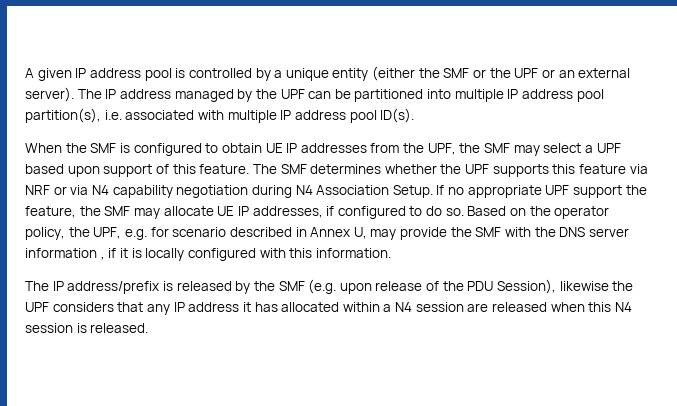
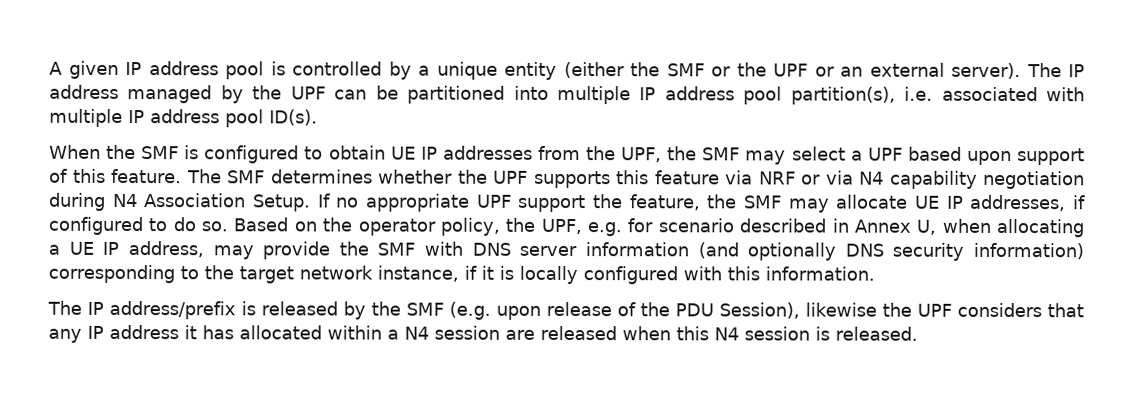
(367, 233) none -> [941,218,1084,238] [48,241,204,258] when allocating a UE IP address,
[534,227,556,237] the -> (463, 248) none
[100,256,105,260] , -> [697,242,1084,261] [48,264,459,284] (and optionally DNS security information) corresponding to the target network instance,

